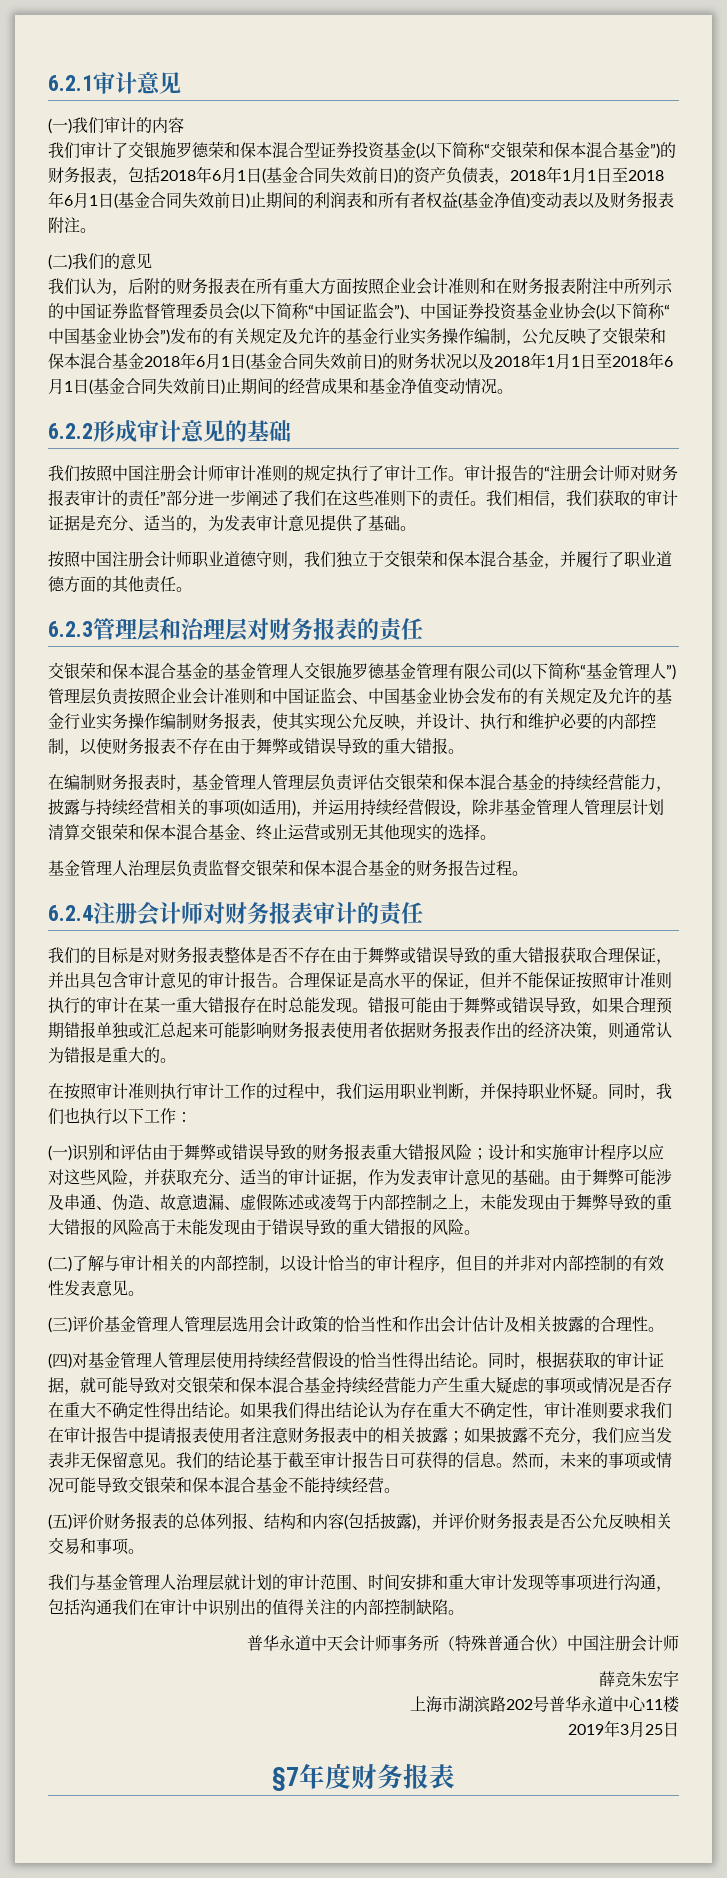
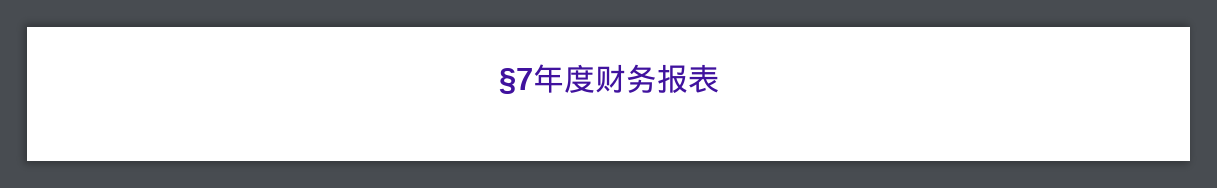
[48,72,181,94] [48,116,184,134] [48,141,676,159] [48,166,664,185] [48,191,674,209] [48,217,96,234] [48,253,152,270] [48,277,673,296] [48,302,670,320] [48,327,666,346] [48,352,673,370] [48,377,513,395] [48,420,291,443] [48,464,678,482] [48,489,678,508] [48,514,416,533] [48,550,672,569] [48,576,192,593] [48,618,423,642] [48,662,676,680] [48,687,672,705] [48,712,656,731] [48,737,464,756] [48,773,672,792] [48,798,664,817] [48,823,496,841] [48,859,528,877] [48,902,423,926] [48,946,672,965] [48,971,672,990] [48,996,672,1015] [48,1021,672,1040] [48,1046,176,1063] [48,1082,672,1101] [48,1107,192,1125] [48,1143,664,1161] [48,1168,672,1187] [48,1193,672,1212] [48,1218,480,1236] [48,1254,664,1273] [48,1280,144,1297] [48,1316,664,1333] [48,1351,664,1370] [48,1376,672,1395] [48,1401,672,1420] [48,1426,672,1445] [48,1451,672,1470] [48,1476,400,1494] [48,1512,672,1531] [48,1537,144,1555] [48,1573,672,1592] [48,1598,464,1616] [247,1635,679,1652] [599,1671,679,1688] [410,1696,679,1713] [568,1720,679,1737] 6.2.1审计意见 // (一)我们审计的内容 // 我们审计了交银施罗德荣和保本混合型证券投资基金(以下简称“交银荣和保本混合基金”)的财务报表，包括2018年6月1日(基金合同失效前日)的资产负债表，2018年1月1日至2018年6月1日(基金合同失效前日)止期间的利润表和所有者权益(基金净值)变动表以及财务报表附注。 // (二)我们的意见 // 我们认为，后附的财务报表在所有重大方面按照企业会计准则和在财务报表附注中所列示的中国证券监督管理委员会(以下简称“中国证监会”)、中国证券投资基金业协会(以下简称“中国基金业协会”)发布的有关规定及允许的基金行业实务操作编制，公允反映了交银荣和保本混合基金2018年6月1日(基金合同失效前日)的财务状况以及2018年1月1日至2018年6月1日(基金合同失效前日)止期间的经营成果和基金净值变动情况。 // 6.2.2形成审计意见的基础 // 我们按照中国注册会计师审计准则的规定执行了审计工作。审计报告的“注册会计师对财务报表审计的责任”部分进一步阐述了我们在这些准则下的责任。我们相信，我们获取的审计证据是充分、适当的，为发表审计意见提供了基础。 // 按照中国注册会计师职业道德守则，我们独立于交银荣和保本混合基金，并履行了职业道德方面的其他责任。 // 6.2.3管理层和治理层对财务报表的责任 // 交银荣和保本混合基金的基金管理人交银施罗德基金管理有限公司(以下简称“基金管理人”)管理层负责按照企业会计准则和中国证监会、中国基金业协会发布的有关规定及允许的基金行业实务操作编制财务报表，使其实现公允反映，并设计、执行和维护必要的内部控制，以使财务报表不存在由于舞弊或错误导致的重大错报。 // 在编制财务报表时，基金管理人管理层负责评估交银荣和保本混合基金的持续经营能力，披露与持续经营相关的事项(如适用)，并运用持续经营假设，除非基金管理人管理层计划清算交银荣和保本混合基金、终止运营或别无其他现实的选择。 // 基金管理人治理层负责监督交银荣和保本混合基金的财务报告过程。 // 6.2.4注册会计师对财务报表审计的责任 // 我们的目标是对财务报表整体是否不存在由于舞弊或错误导致的重大错报获取合理保证，并出具包含审计意见的审计报告。合理保证是高水平的保证，但并不能保证按照审计准则执行的审计在某一重大错报存在时总能发现。错报可能由于舞弊或错误导致，如果合理预期错报单独或汇总起来可能影响财务报表使用者依据财务报表作出的经济决策，则通常认为错报是重大的。 // 在按照审计准则执行审计工作的过程中，我们运用职业判断，并保持职业怀疑。同时，我们也执行以下工作： // (一)识别和评估由于舞弊或错误导致的财务报表重大错报风险；设计和实施审计程序以应对这些风险，并获取充分、适当的审计证据，作为发表审计意见的基础。由于舞弊可能涉及串通、伪造、故意遗漏、虚假陈述或凌驾于内部控制之上，未能发现由于舞弊导致的重大错报的风险高于未能发现由于错误导致的重大错报的风险。 // (二)了解与审计相关的内部控制，以设计恰当的审计程序，但目的并非对内部控制的有效性发表意见。 // (三)评价基金管理人管理层选用会计政策的恰当性和作出会计估计及相关披露的合理性。 // (四)对基金管理人管理层使用持续经营假设的恰当性得出结论。同时，根据获取的审计证据，就可能导致对交银荣和保本混合基金持续经营能力产生重大疑虑的事项或情况是否存在重大不确定性得出结论。如果我们得出结论认为存在重大不确定性，审计准则要求我们在审计报告中提请报表使用者注意财务报表中的相关披露；如果披露不充分，我们应当发表非无保留意见。我们的结论基于截至审计报告日可获得的信息。然而，未来的事项或情况可能导致交银荣和保本混合基金不能持续经营。 // (五)评价财务报表的总体列报、结构和内容(包括披露)，并评价财务报表是否公允反映相关交易和事项。 // 我们与基金管理人治理层就计划的审计范围、时间安排和重大审计发现等事项进行沟通，包括沟通我们在审计中识别出的值得关注的内部控制缺陷。 // 普华永道中天会计师事务所（特殊普通合伙）中国注册会计师 // 薛竞朱宏宇 // 上海市湖滨路202号普华永道中心11楼 // 2019年3月25日 // -> (498, 81) none

